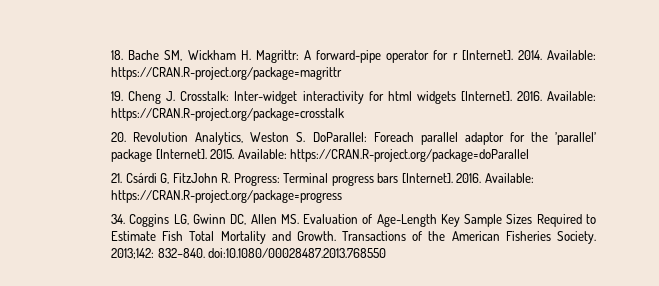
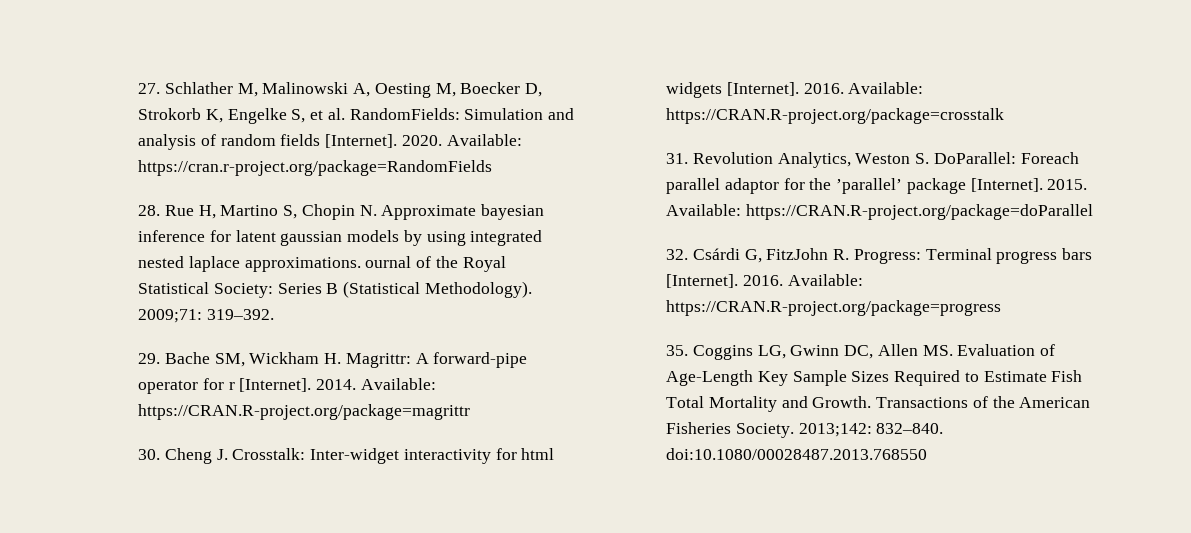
[111,50,124,60] 18. -> [138,82,543,98] [138,108,575,124] [138,134,522,150] [138,160,493,176] [138,204,545,220] [138,230,543,246] [138,256,506,272] [138,281,532,298] [138,309,275,323] [138,353,161,364] 27. Schlather M, Malinowski A, Oesting M, Boecker D, Strokorb K, Engelke S, et al. RandomFields: Simulation and analysis of random fields [Internet]. 2020. Available: https://cran.r-project.org/package=RandomFields // 28. Rue H, Martino S, Chopin N. Approximate bayesian inference for latent gaussian models by using integrated nested laplace approximations. ournal of the Royal Statistical Society: Series B (Statistical Methodology). 2009;71: 319–392. // 29.
[111,91,124,101] 19. -> [138,449,161,460] 30.
[111,132,127,142] 20. -> [666,153,689,164] 31.
[111,173,123,183] 21. -> [666,249,689,260] 32.
[111,214,126,224] 34. -> [666,345,689,356] 35.

